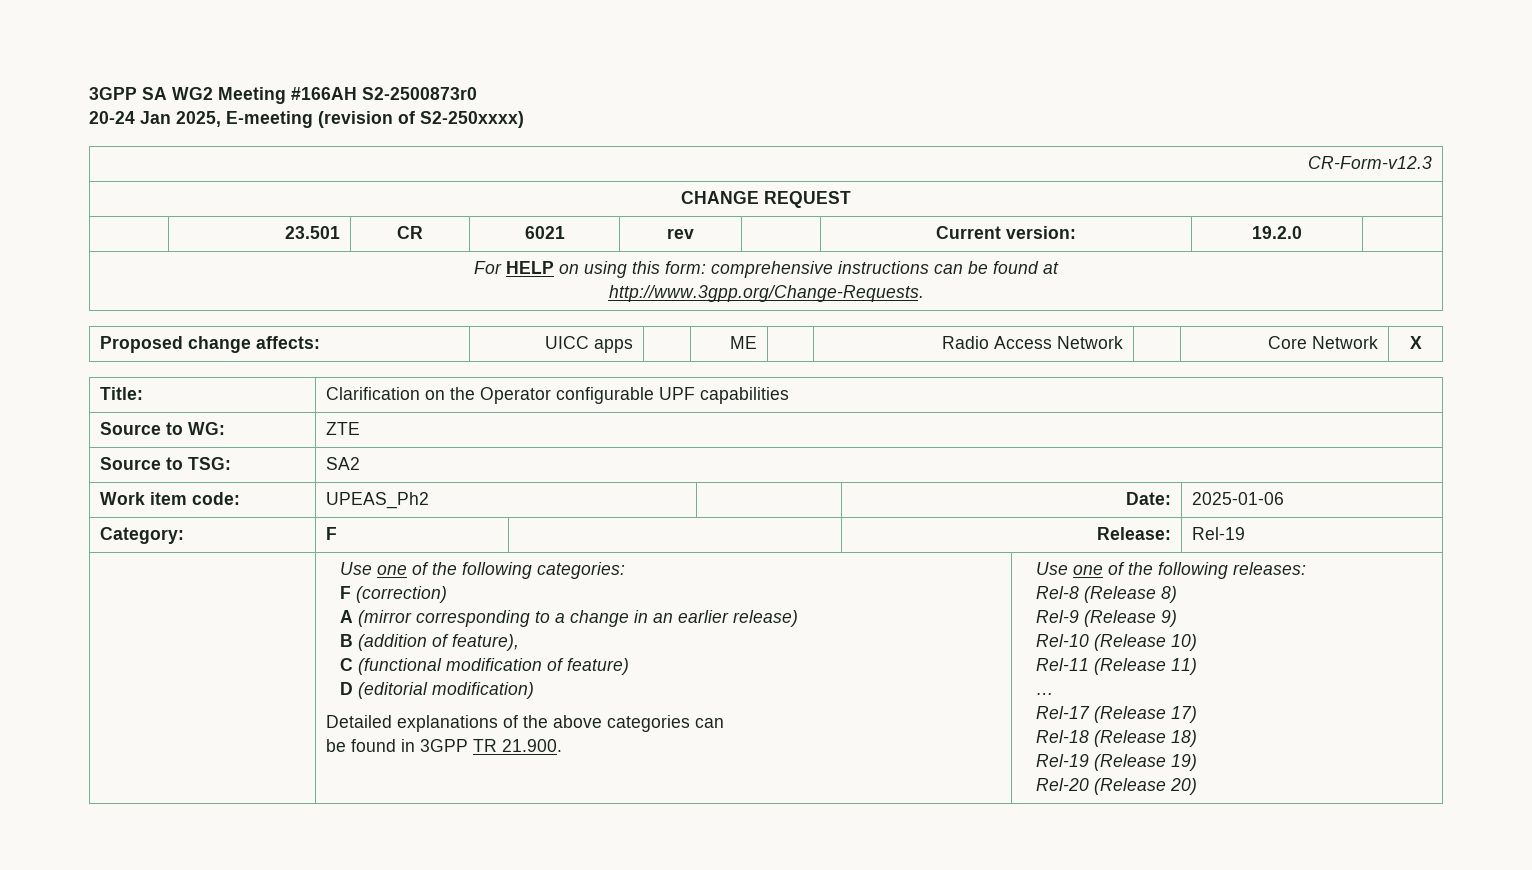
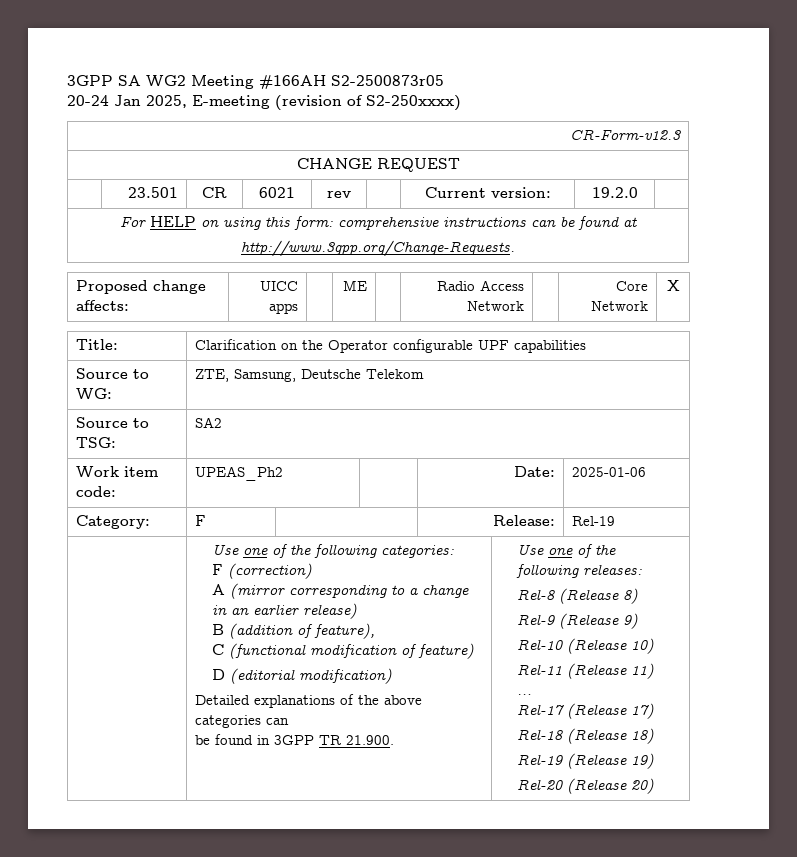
[362,87,477,100] S2-2500873r0 -> [331,75,444,86] S2-2500873r05
[325,422,360,435] ZTE -> [195,369,425,382] ZTE, Samsung, Deutsche Telekom

